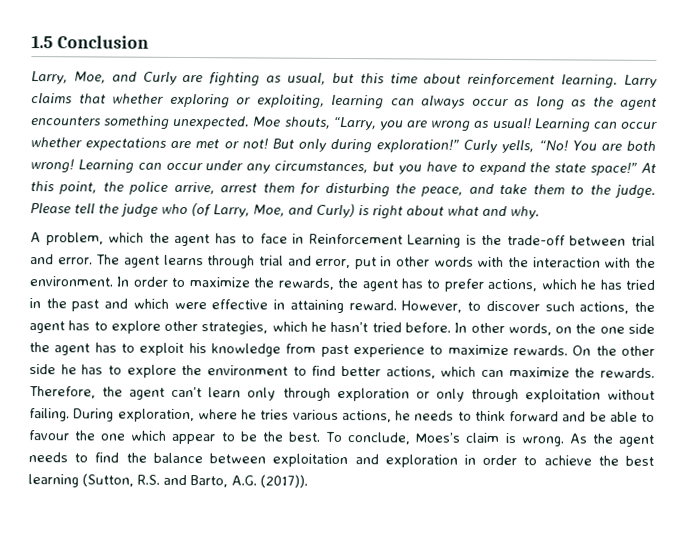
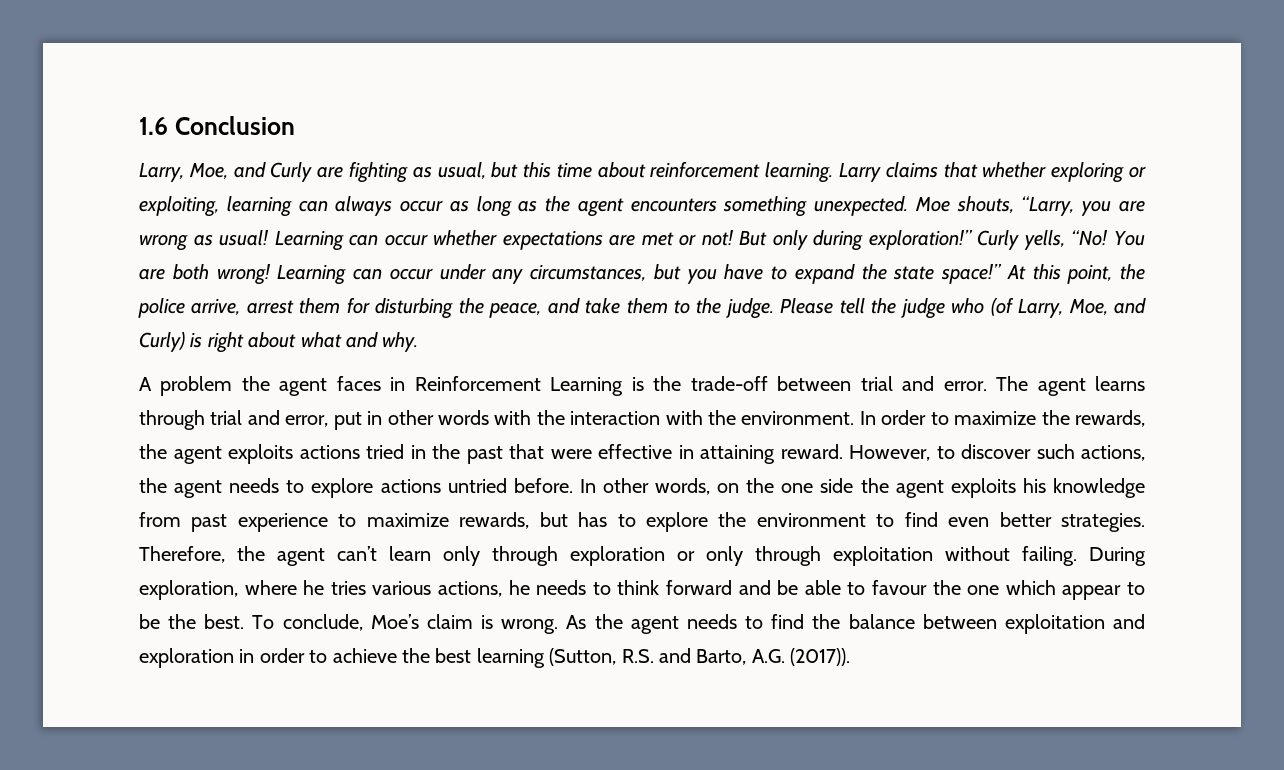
[31,35,53,49] 1.5 -> [139,117,168,135] 1.6
[45,232,288,247] problem, which the agent has to face -> [160,376,381,396] problem the agent faces
[400,278,623,292] has to prefer actions, which he has -> [228,444,360,464] exploits actions
[104,298,169,309] and which -> [509,444,544,459] that
[68,320,402,335] has to explore other strategies, which he hasn’t tried -> [229,478,507,498] needs to explore actions untried
[94,342,185,357] has to exploit -> [950,478,1016,498] exploits
[512,345,655,356] [29,364,77,375] rewards. On the other side he -> [459,512,568,529] rewards, but
[341,365,655,379] better actions, which can maximize the rewards. -> [948,512,1145,532] even better strategies.
[415,432,462,443] Moes’s -> [370,614,419,629] Moe’s

